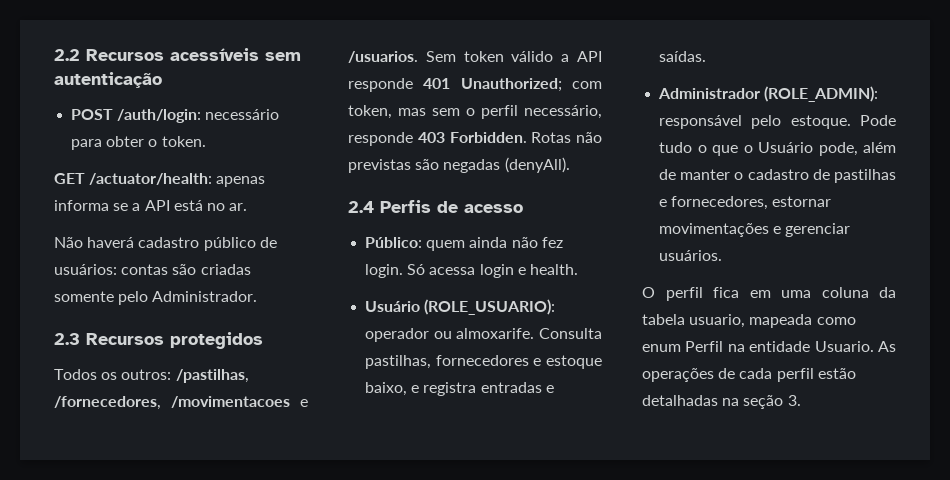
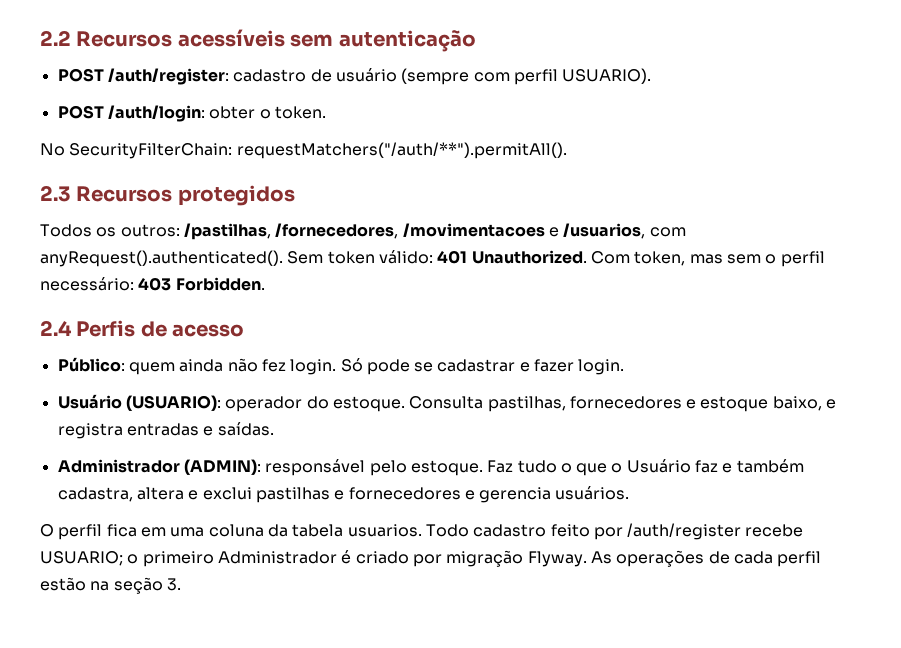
(162, 80) none -> [57,68,652,85] // POST /auth/register: cadastro de usuário (sempre com perfil USUARIO).
[205,109,280,120] [71,139,103,150] necessário para -> (205, 113) none
[54,173,266,187] [54,200,248,211] [54,237,277,251] [54,264,251,275] [54,291,258,305] GET /actuator/health: apenas informa se a API está no ar. // Não haverá cadastro público de usuários: contas são criadas somente pelo Administrador. -> [40,142,567,159] No SecurityFilterChain: requestMatchers("/auth/**").permitAll().
[348,51,602,63] [348,78,602,92] /usuarios. Sem token válido a API responde 401 Unauthorized; com -> [563,223,686,239] [40,250,630,267] /usuarios, com anyRequest().authenticated(). Sem token válido: 401 Unauthorized. Com
[524,105,602,119] [348,132,413,146] necessário, responde -> [40,277,134,291] necessário:
[531,132,602,143] [348,157,570,173] Rotas não previstas são negadas (denyAll). -> (265, 284) none
[429,264,578,278] [365,299,556,315] [365,328,535,342] acessa login e health. // Usuário (ROLE_USUARIO): operador ou almoxarife. -> [366,359,625,375] [57,394,405,412] pode se cadastrar e fazer login. // Usuário (USUARIO): operador do estoque.
[764,86,879,102] (ROLE_ADMIN): -> [183,459,261,475] (ADMIN):
[860,115,896,126] Pode -> [487,460,514,473] Faz
[818,142,896,156] [659,169,896,183] [659,196,832,210] [659,223,851,237] pode, além de manter o cadastro de pastilhas e fornecedores, estornar movimentações e gerenciar -> [695,459,804,473] [57,487,552,503] faz e também cadastra, altera e exclui pastilhas e fornecedores e gerencia
[689,314,856,328] [642,341,874,352] usuario, mapeada como enum Perfil na entidade Usuario. -> [347,523,804,540] [40,550,587,567] usuarios. Todo cadastro feito por /auth/register recebe USUARIO; o primeiro Administrador é criado por migração Flyway.
[642,395,718,406] detalhadas -> (86, 584) none

